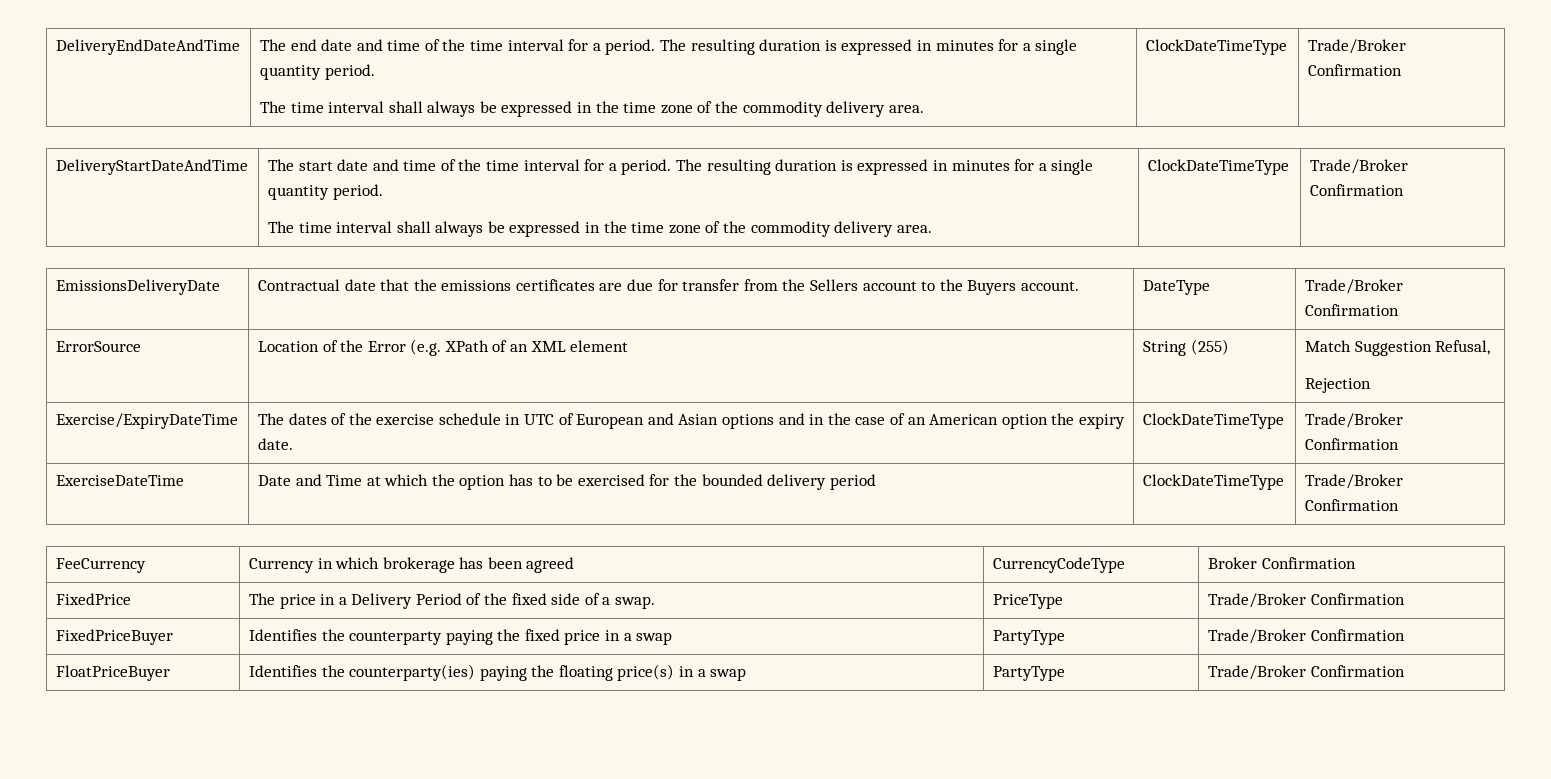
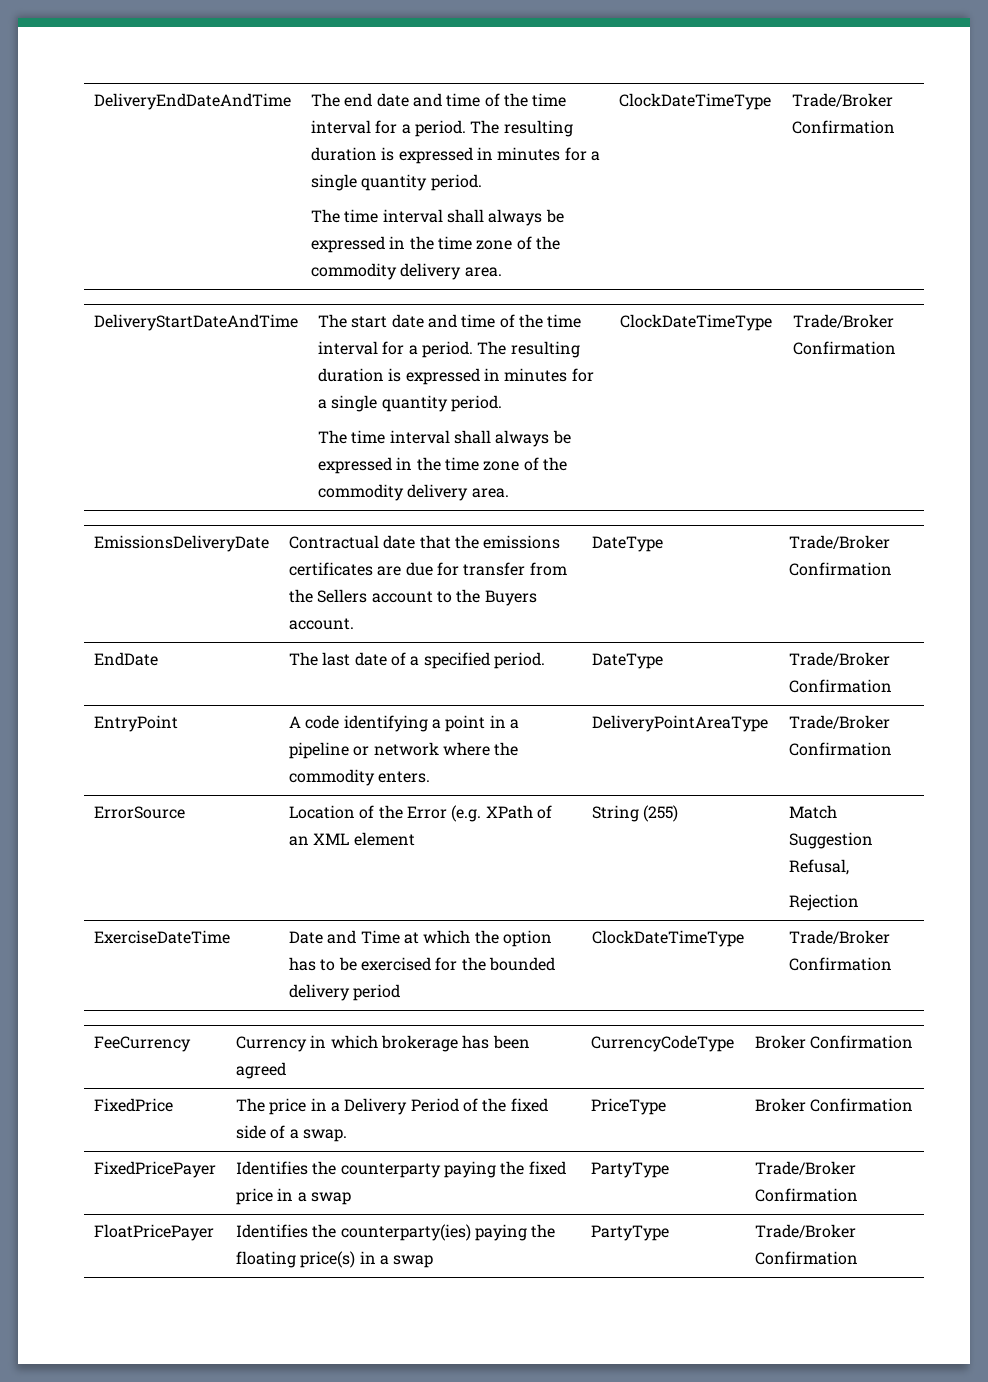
(1399, 310) none -> [93,652,158,666] [288,652,545,669] [591,653,663,669] [788,652,890,666] [788,679,892,693] [93,715,178,732] [288,715,519,732] [288,742,519,759] [288,769,431,786] [591,715,768,732] [788,715,890,729] [788,742,892,756] // EndDate | The last date of a specified period. | DateType | Trade/Broker Confirmation // EntryPoint | A code identifying a point in a pipeline or network where the commodity enters. | DeliveryPointAreaType | Trade/Broker Confirmation
[55,413,238,429] [257,413,1125,429] [257,438,293,450] [1142,413,1284,429] [1304,413,1403,428] [1304,438,1399,450] // Exercise/ExpiryDateTime | The dates of the exercise schedule in UTC of European and Asian options and in the case of an American option the expiry date. | ClockDateTimeType | Trade/Broker Confirmation -> (859, 902) none
[1207,593,1405,608] [55,629,173,645] Trade/Broker Confirmation // FixedPriceBuyer -> [754,1098,914,1112] [93,1161,216,1178] Broker Confirmation // FixedPricePayer
[55,665,170,681] FloatPriceBuyer -> [93,1224,214,1241] FloatPricePayer

